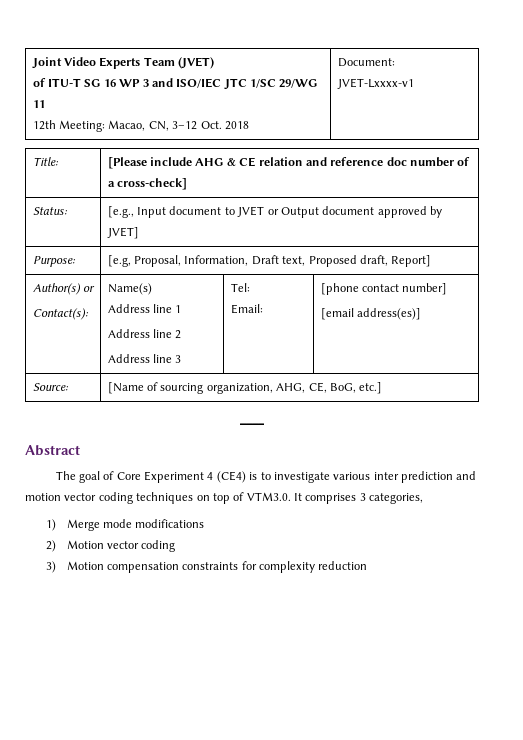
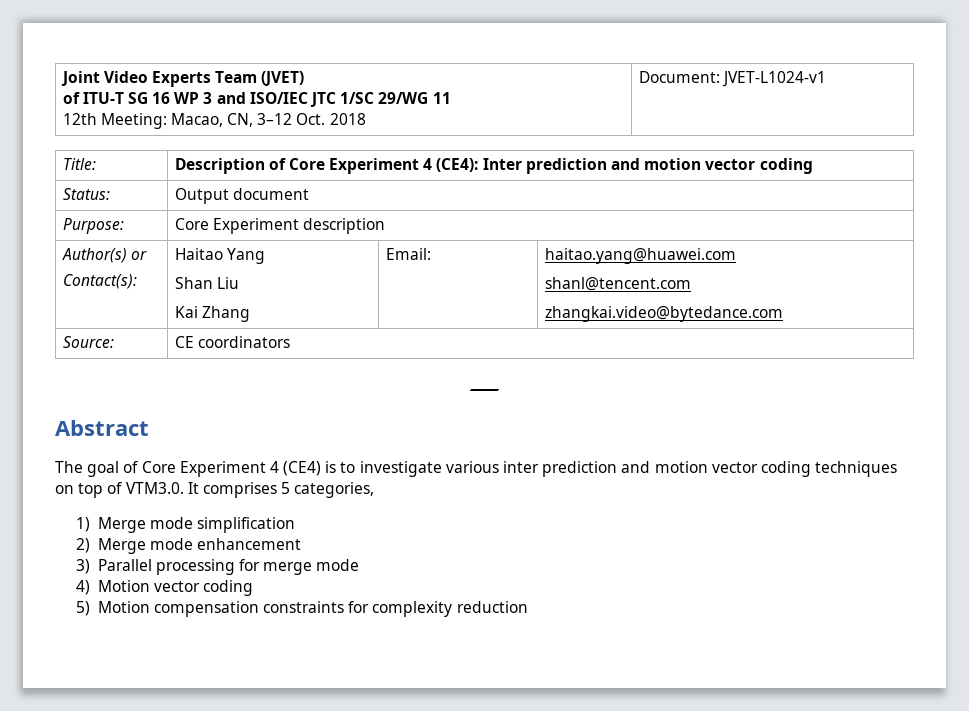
[336,78,414,89] JVET-Lxxxx-v1 -> [721,71,826,87] JVET-L1024-v1
[107,157,471,169] [107,178,188,190] [32,207,68,215] [107,206,443,218] [106,227,139,239] [32,256,76,267] [107,255,432,267] [32,283,96,295] [32,308,89,320] [107,283,152,295] [107,304,182,313] [107,329,182,339] [107,354,182,363] [230,283,250,292] [230,304,263,314] [320,283,448,295] [320,308,422,320] [32,383,69,391] [107,382,383,394] [Please include AHG & CE relation and reference doc number of a cross-check] // Status: | [e.g., Input document to JVET or Output document approved by JVET] // Purpose: | [e.g, Proposal, Information, Draft text, Proposed draft, Report] // Author(s) or // Contact(s): | Name(s) // Address line 1 // Address line 2 // Address line 3 | Tel: // Email: | [phone contact number] // [email address(es)] // Source: | [Name of sourcing organization, AHG, CE, BoG, etc.] -> [174,158,813,174] [62,188,110,200] [174,188,309,204] [62,218,124,234] [174,218,385,234] [61,248,147,263] [62,274,137,289] [174,248,265,264] [174,277,239,289] [174,306,250,322] [385,248,431,260] [544,248,736,264] [544,277,691,291] [544,306,783,322] [62,336,114,348] [174,336,290,348] Description of Core Experiment 4 (CE4): Inter prediction and motion vector coding // Status: | Output document // Purpose: | Core Experiment description // Author(s) or // Contact(s): | Haitao Yang // Shan Liu // Kai Zhang | Email: | haitao.yang@huawei.com // shanl@tencent.com // zhangkai.video@bytedance.com // Source: | CE coordinators
[359,493,366,501] 3 -> [281,482,291,494] 5
[135,519,205,528] [45,540,56,552] modifications // 2) -> [197,517,296,533] [75,538,302,554] [75,559,360,575] [75,580,90,595] simplification // 2) Merge mode enhancement // 3) Parallel processing for merge mode // 4)
[45,561,56,573] 3) -> [75,601,90,616] 5)

